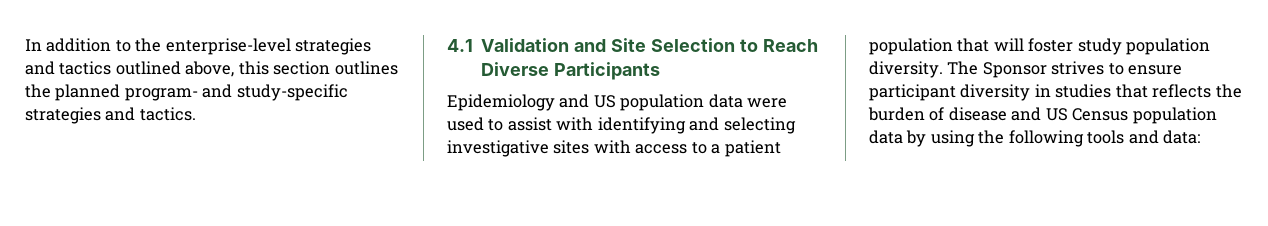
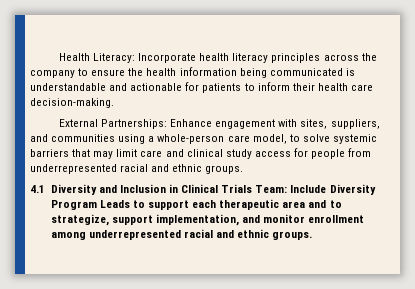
[25,38,372,55] [25,61,398,77] [25,84,348,101] [25,107,196,124] [447,38,818,52] [481,62,661,80] [447,94,788,111] [447,117,796,134] [447,140,781,157] [869,38,1211,55] [869,61,1183,78] [869,84,1242,101] [868,107,1217,124] [869,130,1201,147] In addition to the enterprise-level strategies and tactics outlined above, this section outlines the planned program- and study-specific strategies and tactics. // 4.1 Validation and Site Selection to Reach Diverse Participants // Epidemiology and US population data were used to assist with identifying and selecting investigative sites with access to a patient population that will foster study population diversity. The Sponsor strives to ensure participant diversity in studies that reflects the burden of disease and US Census population data by using the following tools and data: -> [58,53,377,63] [30,67,355,78] [30,82,373,93] [30,98,114,108] [58,119,380,129] [30,134,377,144] [30,148,372,159] [30,164,244,174] [30,184,376,195] [50,199,342,210] [50,214,365,226] [50,229,313,240] Health Literacy: Incorporate health literacy principles across the company to ensure the health information being communicated is understandable and actionable for patients to inform their health care decision-making. // External Partnerships: Enhance engagement with sites, suppliers, and communities using a whole-person care model, to solve systemic barriers that may limit care and clinical study access for people from underrepresented racial and ethnic groups. // 4.1 Diversity and Inclusion in Clinical Trials Team: Include Diversity Program Leads to support each therapeutic area and to strategize, support implementation, and monitor enrollment among underrepresented racial and ethnic groups.

